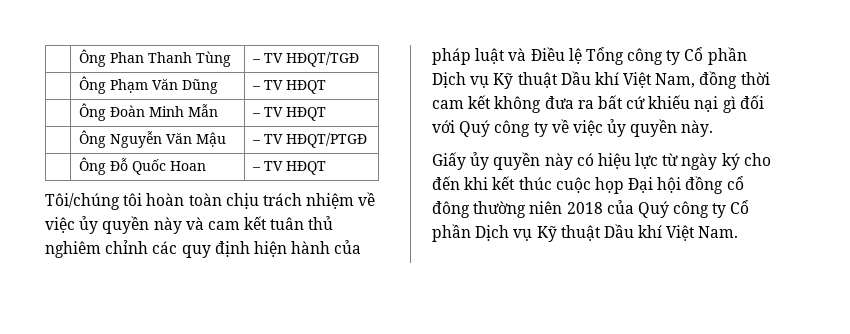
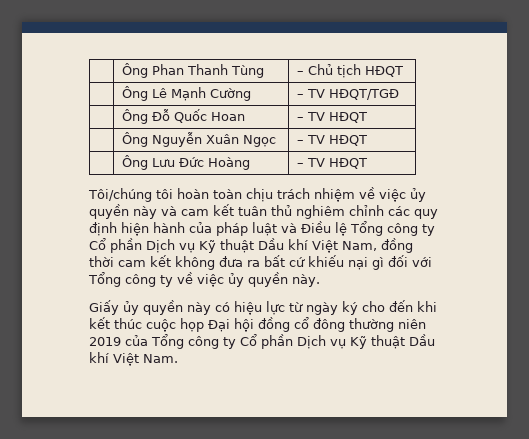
[263,52,359,67] [78,76,218,94] [251,80,326,94] [78,103,218,121] TV HĐQT/TGĐ // | Ông Phạm Văn Dũng | – TV HĐQT // | Ông Đoàn Minh Mẫn -> [308,64,404,78] [122,86,252,101] [297,89,400,100] [122,109,246,124] Chủ tịch HĐQT // | Ông Lê Mạnh Cường | – TV HĐQT/TGĐ // | Ông Đỗ Quốc Hoan
[165,132,226,147] [251,133,367,148] [78,157,206,175] Văn Mậu | – TV HĐQT/PTGĐ // | Ông Đỗ Quốc Hoan -> [206,134,277,147] [297,135,368,146] [122,155,251,170] Xuân Ngọc | – TV HĐQT // | Ông Lưu Đức Hoàng
[459,120,491,137] Quý -> [88,272,121,287] Tổng
[566,200,669,218] 2018 của Quý -> [89,334,184,349] 2019 của Tổng

